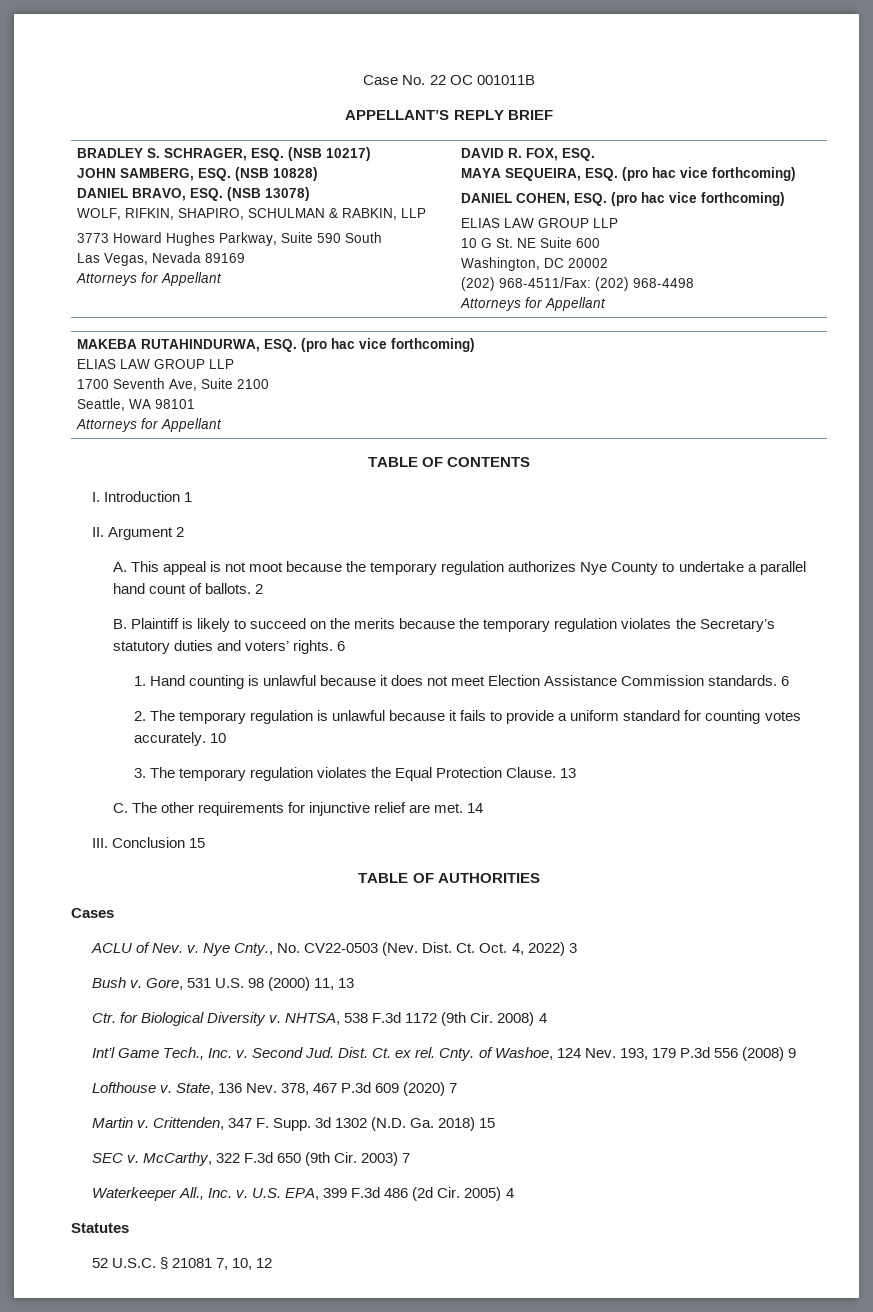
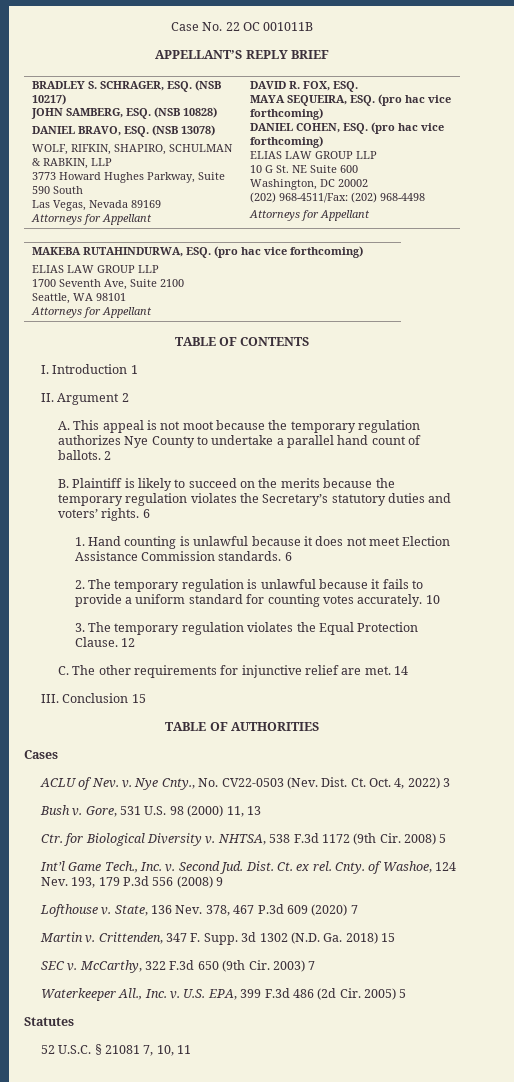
[560,768,577,778] 13 -> [121,638,136,647] 12
[538,1013,547,1023] 4 -> [439,834,447,843] 5
[505,1188,514,1198] 4 -> [399,989,407,998] 5
[256,1258,273,1268] 12 -> [177,1045,192,1054] 11

